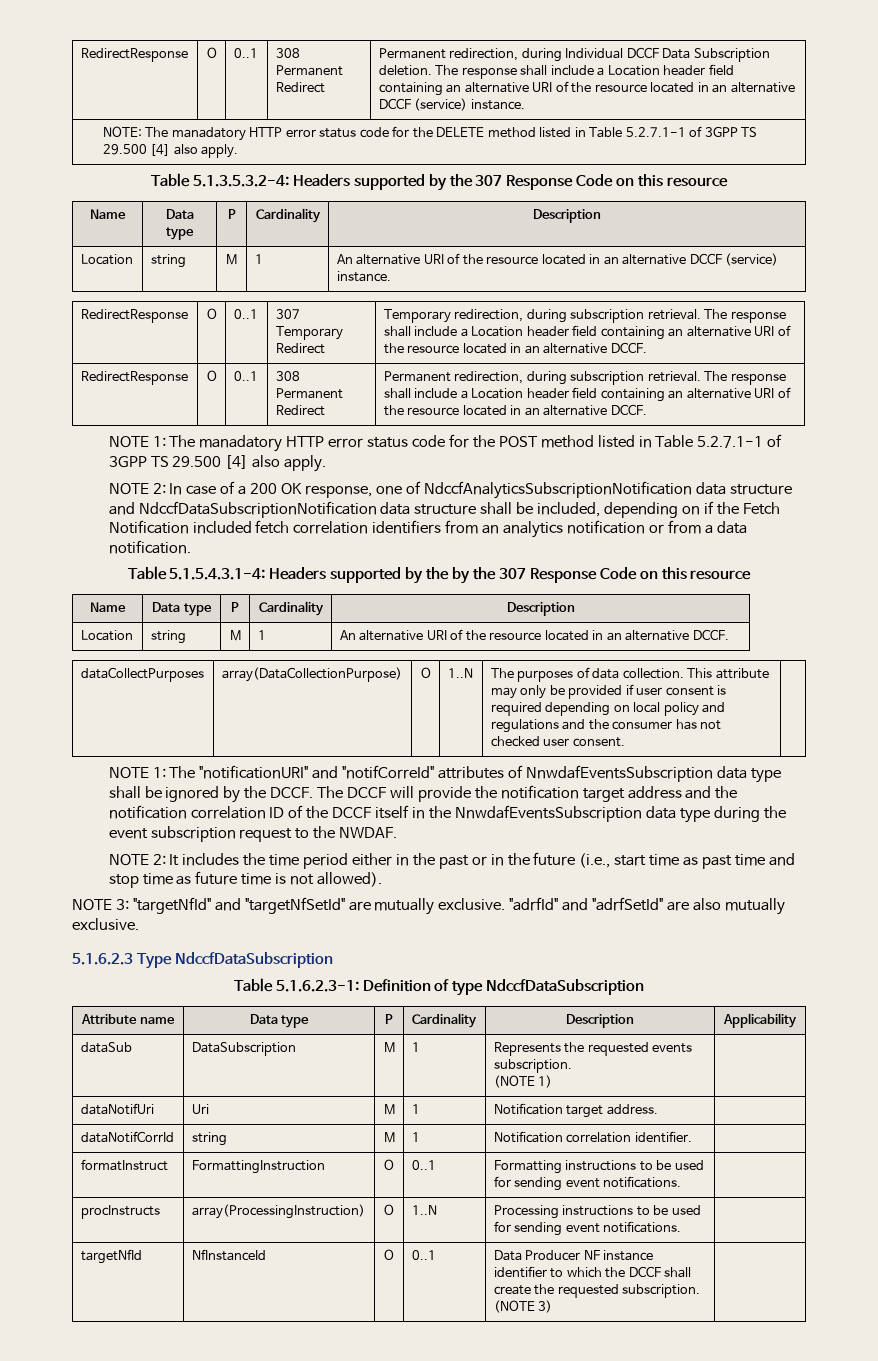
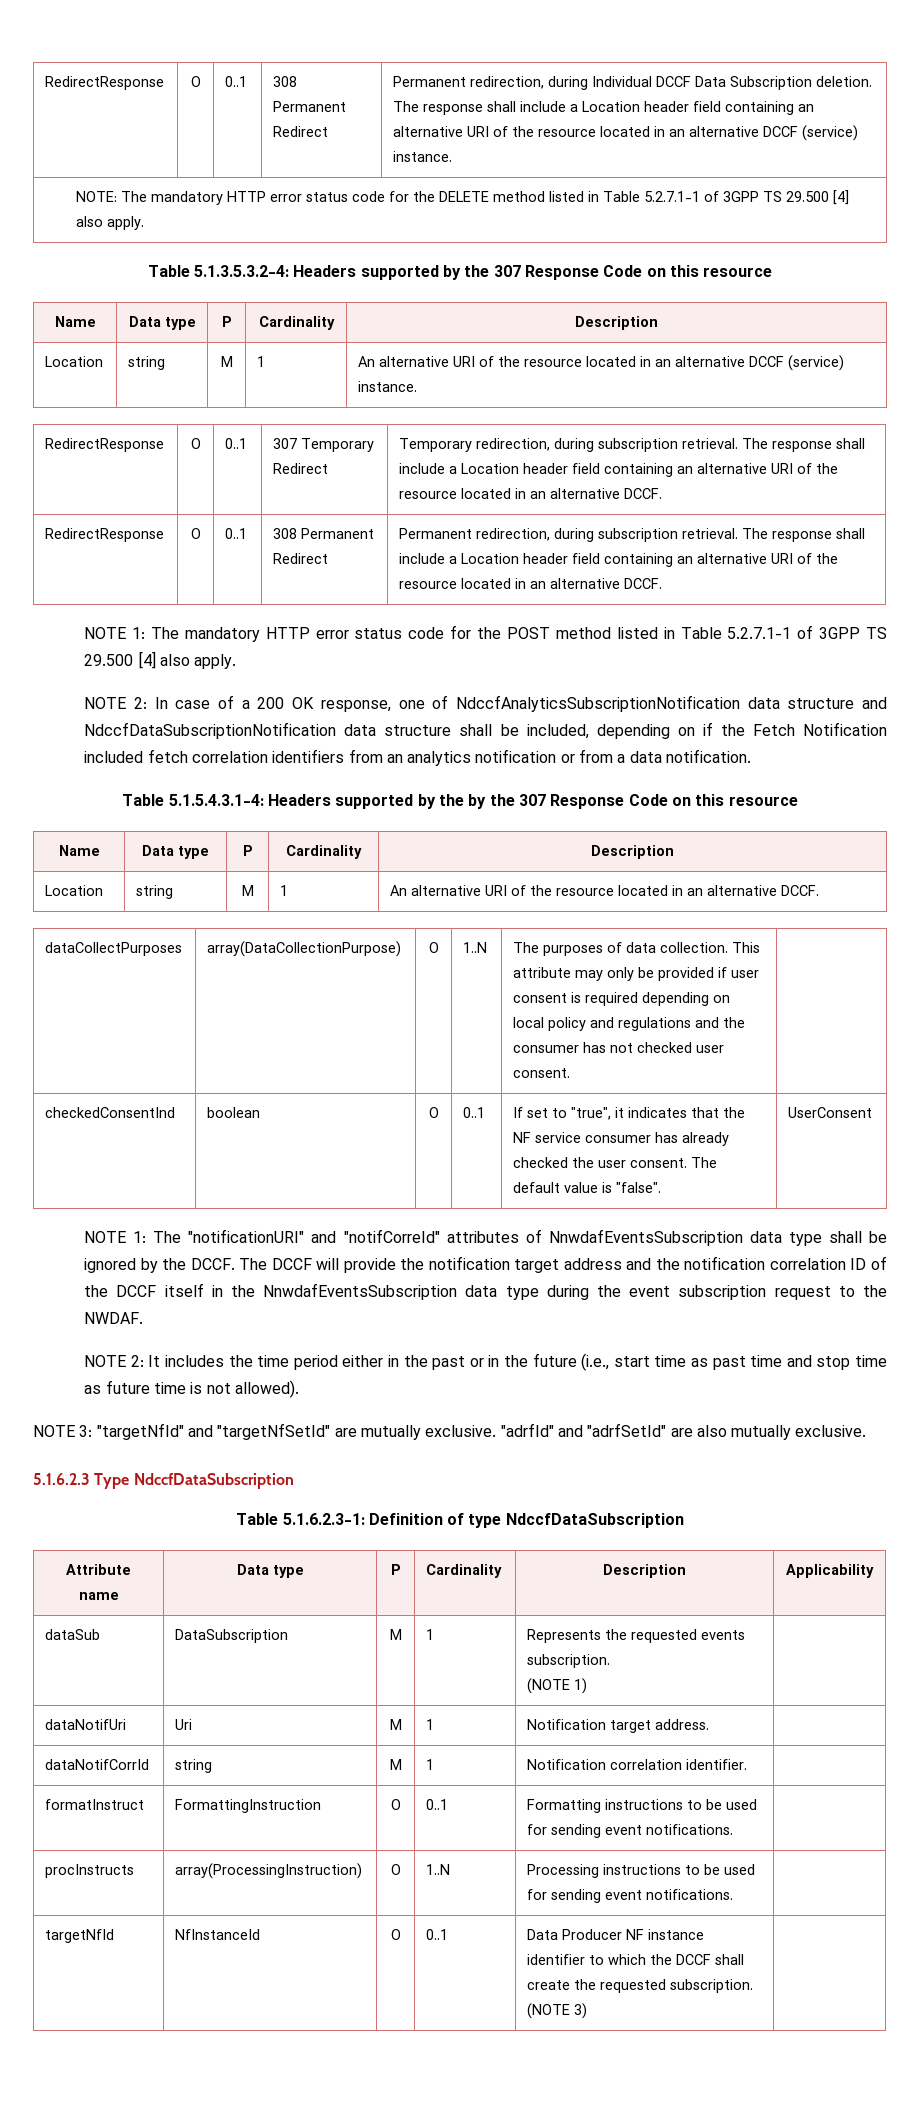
[171,127,246,141] manadatory -> [151,191,224,205] mandatory
[199,435,283,452] manadatory -> [184,627,260,642] mandatory
(625, 742) none -> [45,1107,176,1118] [207,1107,261,1118] [428,1107,439,1118] [463,1107,486,1118] [513,1107,746,1120] [513,1132,730,1146] [513,1157,718,1168] [513,1182,662,1193] [788,1107,873,1118] // checkedConsentInd | boolean | O | 0..1 | If set to "true", it indicates that the NF service consumer has already checked the user consent. The default value is "false". | UserConsent

